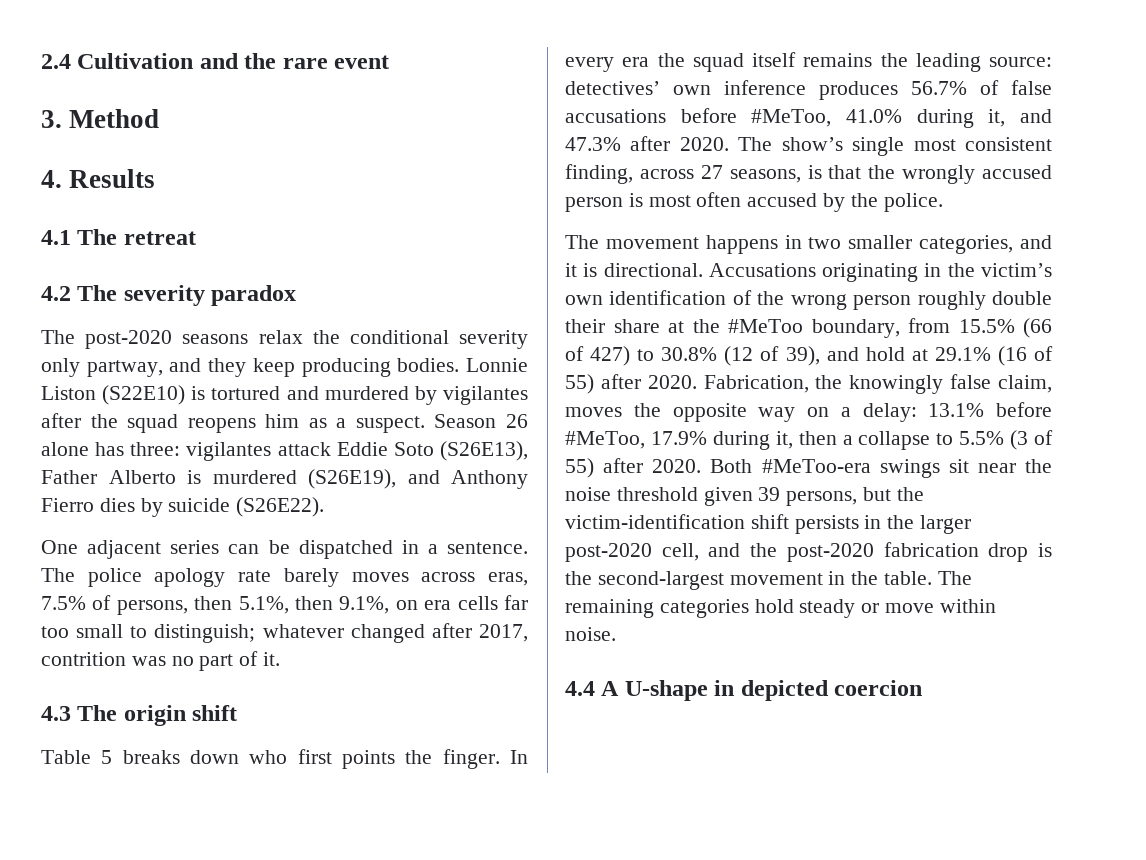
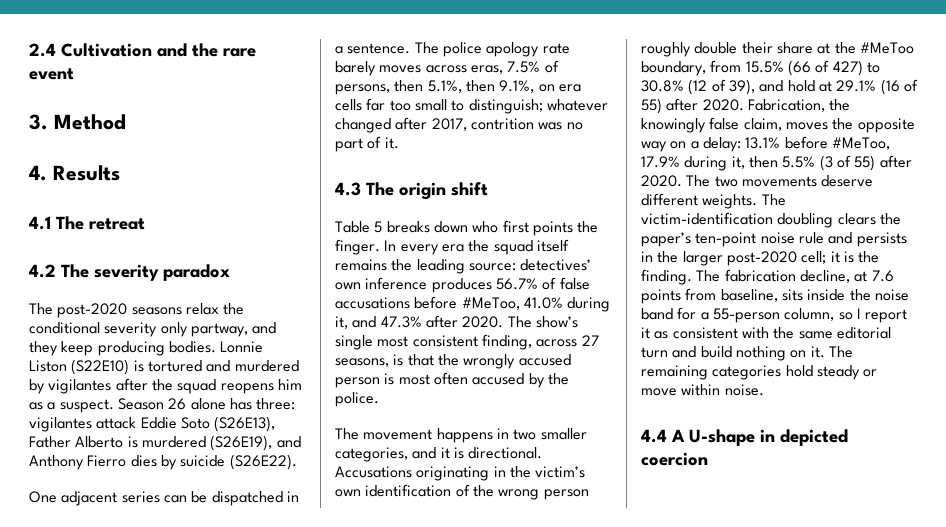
[842,431,954,450] a collapse to -> (778, 162) none
[710,459,1052,478] [565,487,924,506] [565,514,789,529] Both #MeToo-era swings sit near the noise threshold given 39 persons, but the victim-identification shift -> [686,175,874,187] [641,193,786,209] [641,212,901,228] [641,232,853,247] The two movements deserve different weights. The victim-identification doubling clears the paper’s ten-point noise rule and
[661,542,1052,562] [565,571,933,590] cell, and the post-2020 fabrication drop is the second-largest movement in the table. -> [801,251,880,264] [641,269,894,285] [641,288,909,304] [641,307,908,323] [641,327,891,339] [641,346,825,361] cell; it is the finding. The fabrication decline, at 7.6 points from baseline, sits inside the noise band for a 55-person column, so I report it as consistent with the same editorial turn and build nothing on it.

